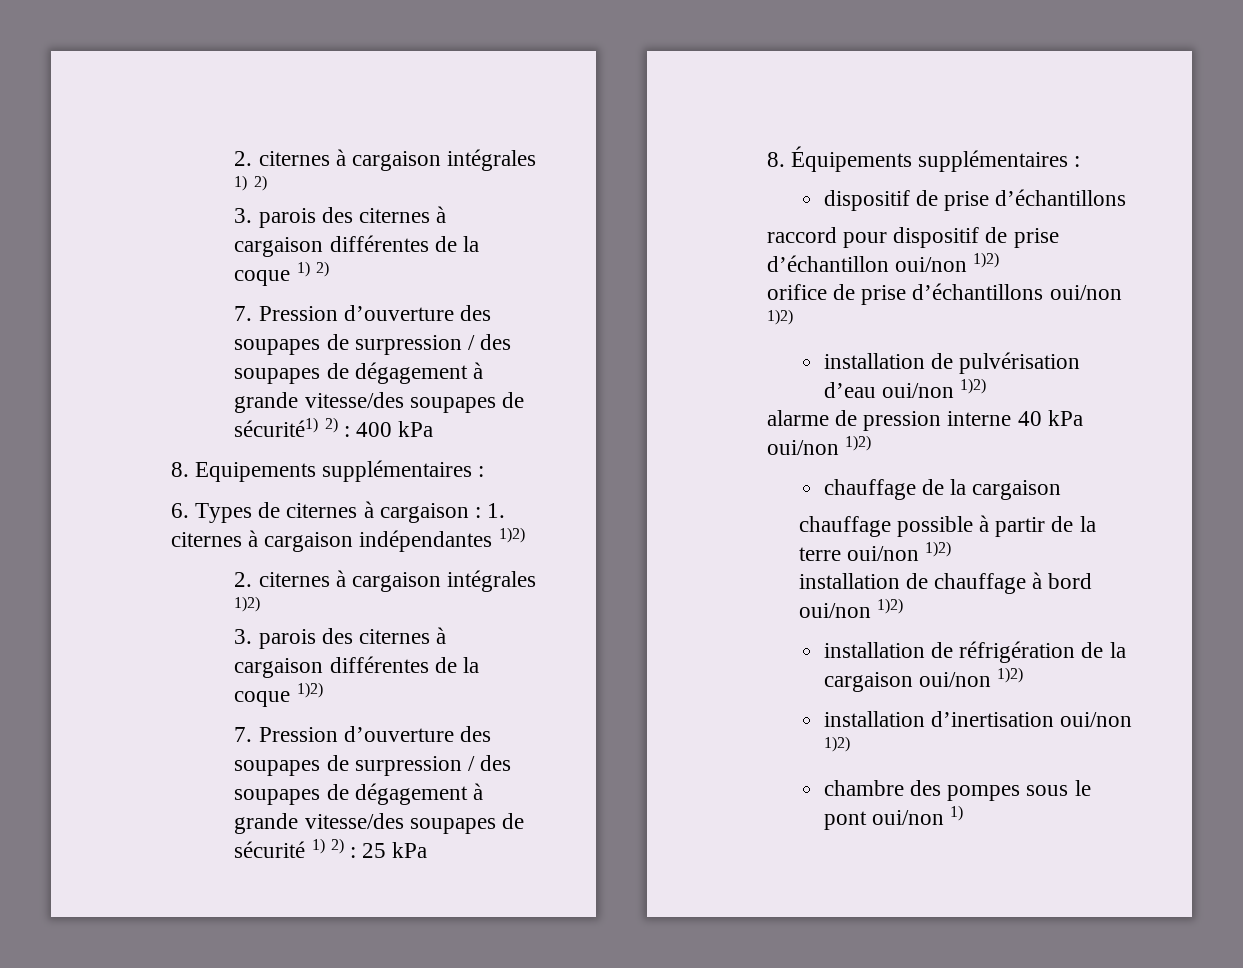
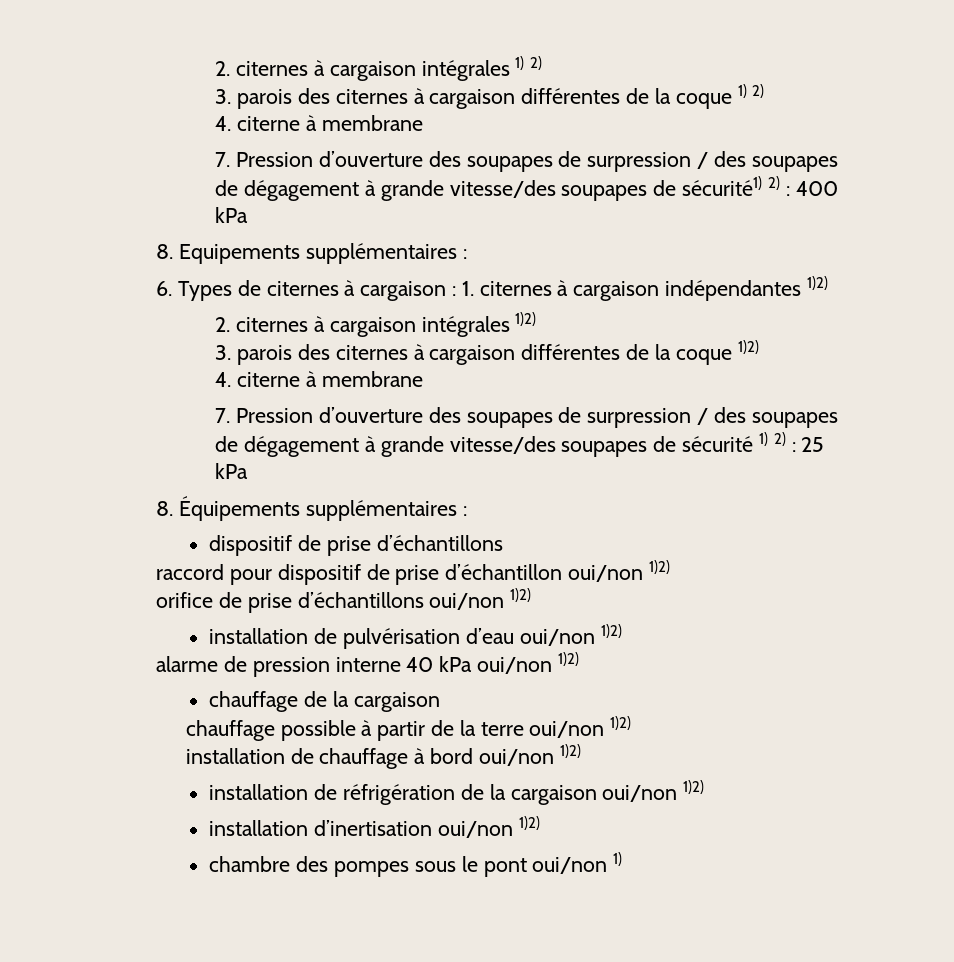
(329, 269) none -> [215,115,423,131] // 4. citerne à membrane
(323, 690) none -> [215,371,423,387] // 4. citerne à membrane

